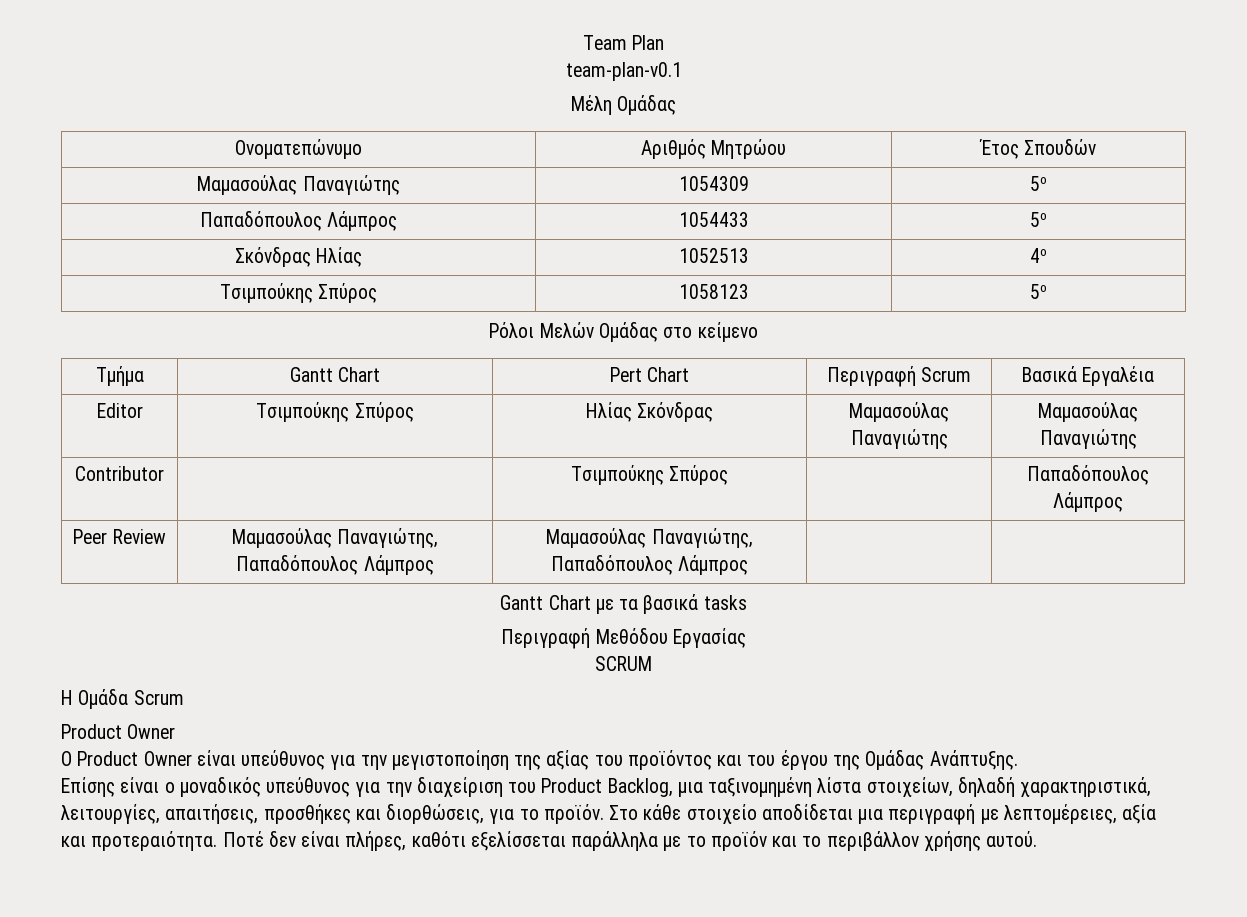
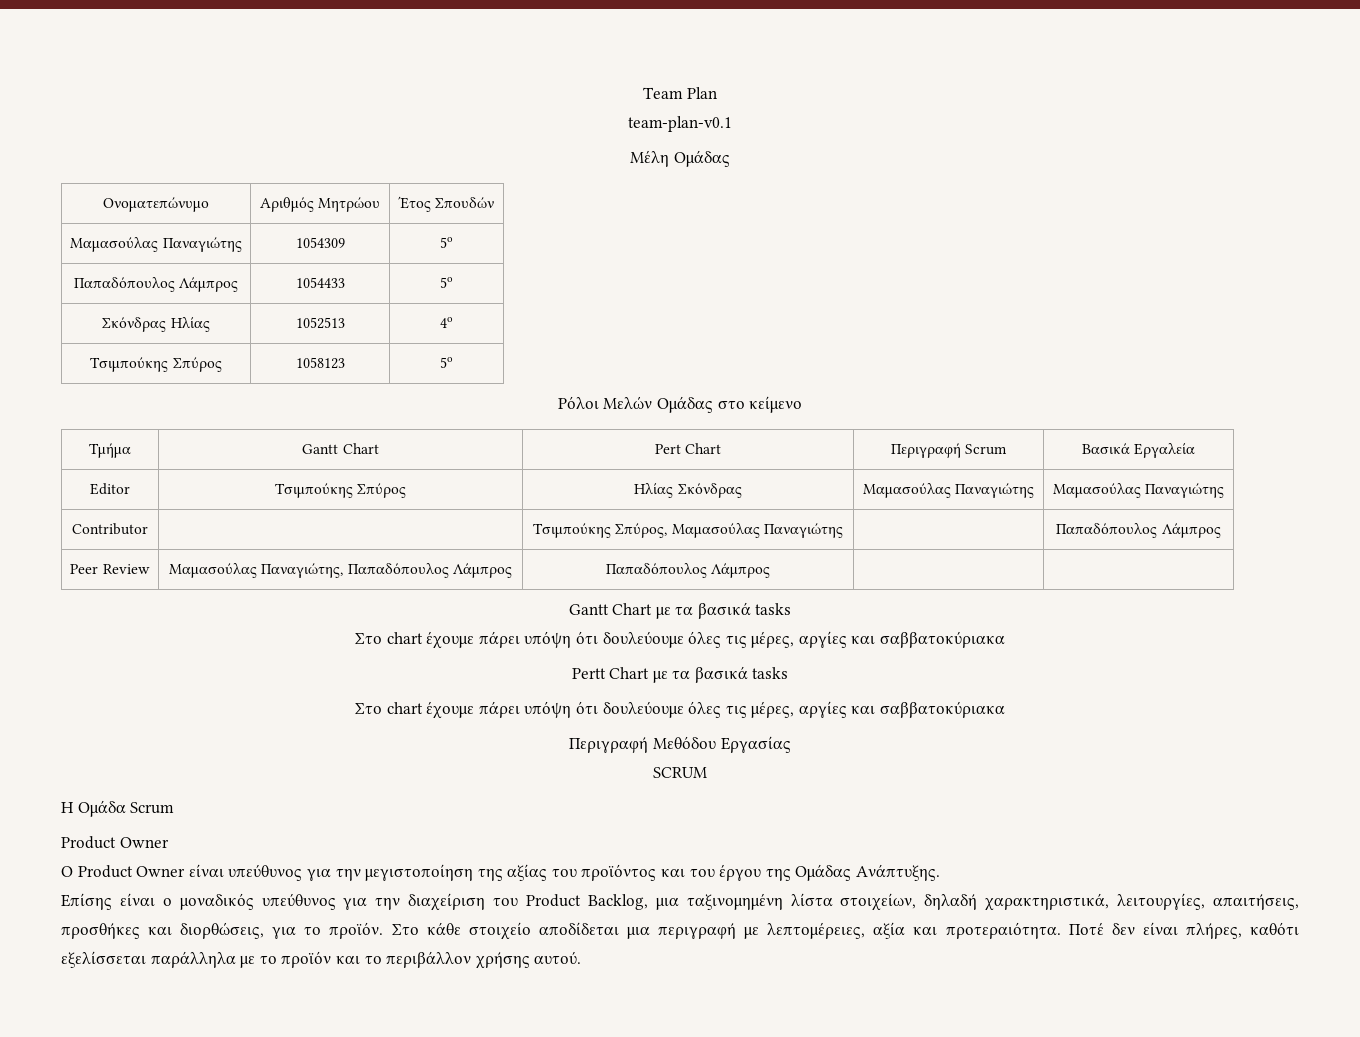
[1082,366,1155,386] Εργαλέια -> [1134,443,1196,458] Εργαλεία
[669,465,729,485] Σπύρος -> [615,523,843,538] Σπύρος, Μαμασούλας Παναγιώτης
[546,528,753,548] Μαμασούλας Παναγιώτης, -> (512, 570) none
(747, 602) none -> [354,631,1006,649] [571,666,789,683] [354,701,1006,719] // Στο chart έχουμε πάρει υπόψη ότι δουλεύουμε όλες τις μέρες, αργίες και σαββατοκύριακα // Pertt Chart με τα βασικά tasks // Στο chart έχουμε πάρει υπόψη ότι δουλεύουμε όλες τις μέρες, αργίες και σαββατοκύριακα

